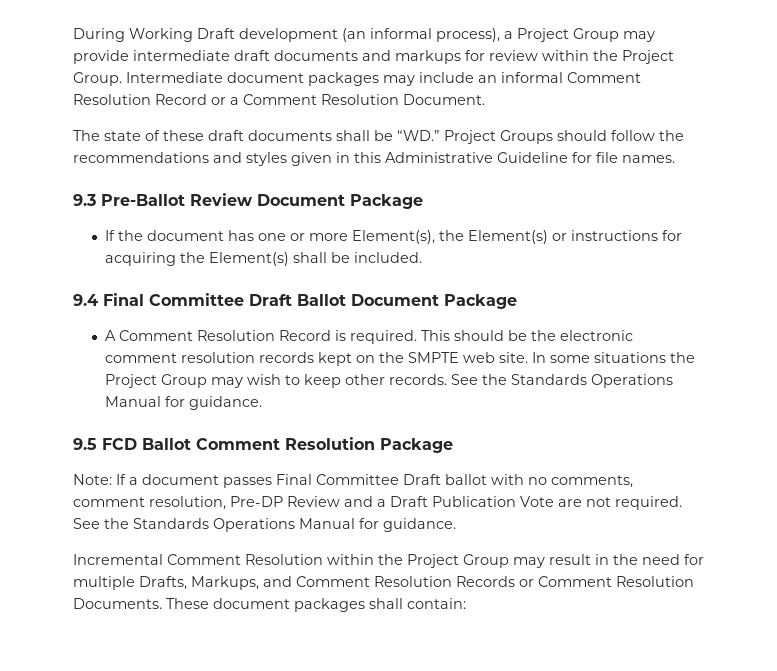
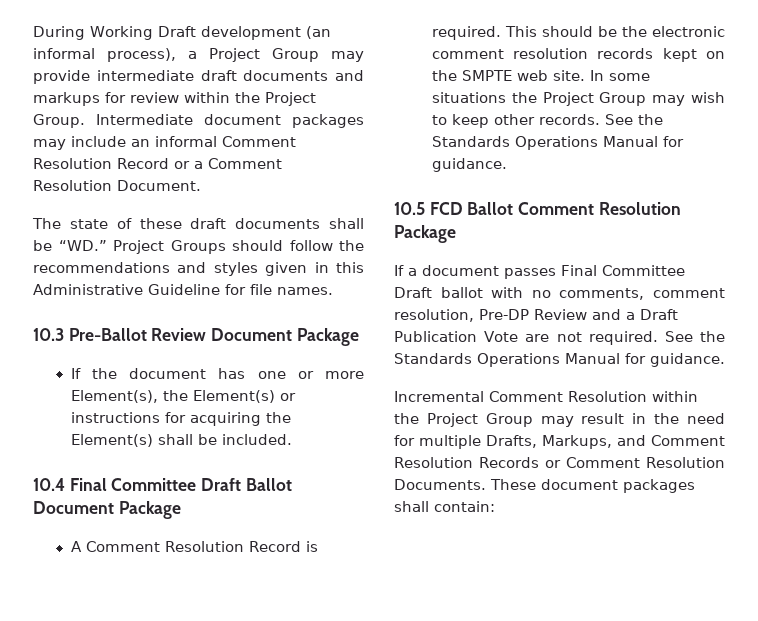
[73,194,96,206] 9.3 -> [33,328,64,341] 10.3
[73,294,98,306] 9.4 -> [33,478,65,491] 10.4
[73,438,97,450] 9.5 -> [394,202,425,215] 10.5
[73,474,112,485] Note: -> (456, 234) none

